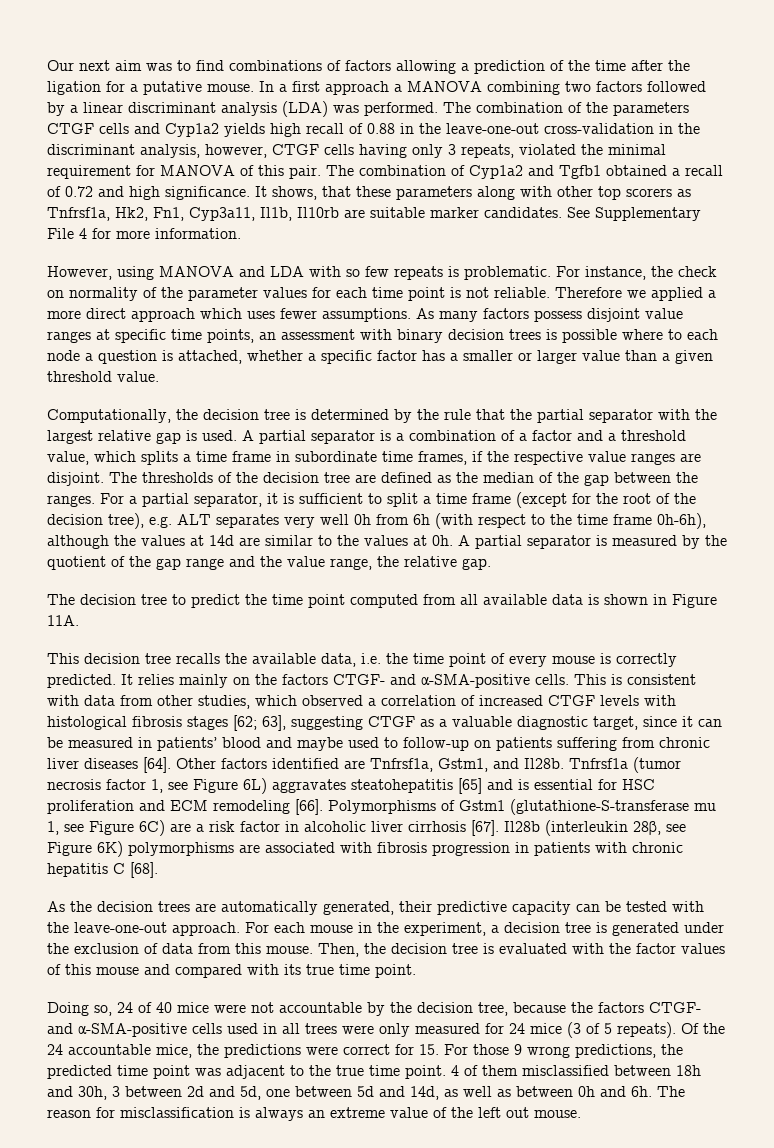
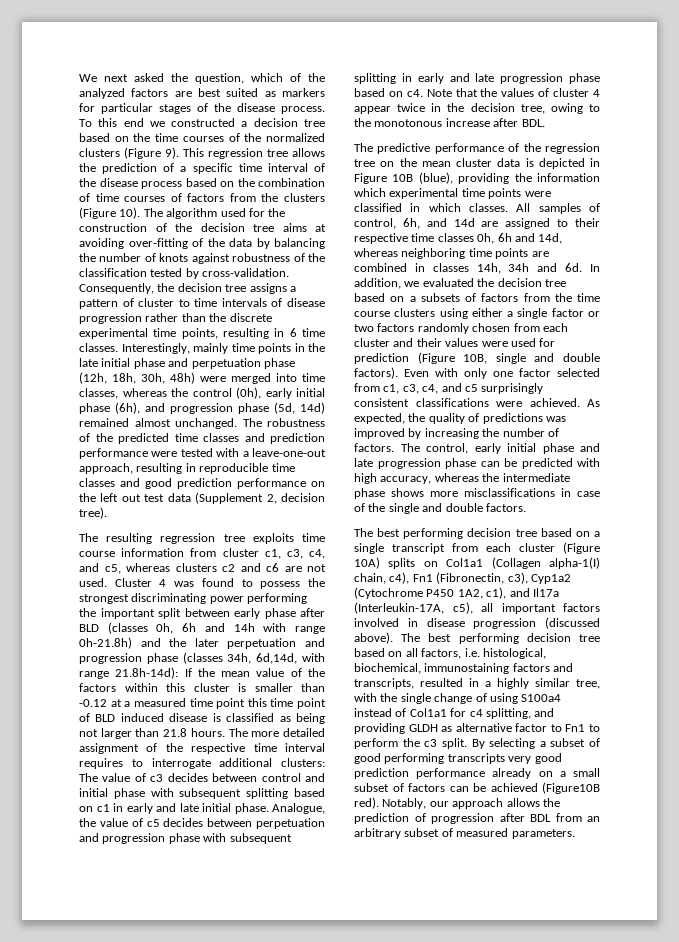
[47,60,690,74] [47,81,706,95] [47,101,689,117] [47,123,700,137] [47,144,666,158] [47,165,723,179] [47,186,691,200] [47,207,701,221] [47,228,241,239] [47,266,717,280] [47,287,716,301] [47,308,683,322] [47,329,718,343] [47,350,713,364] [47,371,159,382] [47,409,717,423] [47,430,686,444] [47,451,701,465] [47,472,698,486] [47,492,696,508] [47,513,706,529] [47,535,727,549] [47,556,491,570] [47,594,717,608] [47,615,79,626] [47,653,677,667] [47,674,696,688] [47,695,676,709] [47,715,722,731] [47,737,710,751] [47,757,681,773] [47,778,655,794] [47,799,716,815] [47,820,686,836] [47,841,683,857] [47,862,158,878] [47,901,704,915] [47,922,724,936] [47,943,725,957] [47,964,416,978] [47,1002,701,1016] [47,1022,725,1038] [47,1044,683,1058] [47,1065,701,1079] [47,1086,685,1100] [47,1107,581,1121] Our next aim was to find combinations of factors allowing a prediction of the time after the ligation for a putative mouse. In a first approach a MANOVA combining two factors followed by a linear discriminant analysis (LDA) was performed. The combination of the parameters CTGF cells and Cyp1a2 yields high recall of 0.88 in the leave-one-out cross-validation in the discriminant analysis, however, CTGF cells having only 3 repeats, violated the minimal requirement for MANOVA of this pair. The combination of Cyp1a2 and Tgfb1 obtained a recall of 0.72 and high significance. It shows, that these parameters along with other top scorers as Tnfrsf1a, Hk2, Fn1, Cyp3a11, Il1b, Il10rb are suitable marker candidates. See Supplementary File 4 for more information. // However, using MANOVA and LDA with so few repeats is problematic. For instance, the check on normality of the parameter values for each time point is not reliable. Therefore we applied a more direct approach which uses fewer assumptions. As many factors possess disjoint value ranges at specific time points, an assessment with binary decision trees is possible where to each node a question is attached, whether a specific factor has a smaller or larger value than a given threshold value. // Computationally, the decision tree is determined by the rule that the partial separator with the largest relative gap is used. A partial separator is a combination of a factor and a threshold value, which splits a time frame in subordinate time frames, if the respective value ranges are disjoint. The thresholds of the decision tree are defined as the median of the gap between the ranges. For a partial separator, it is sufficient to split a time frame (except for the root of the decision tree), e.g. ALT separates very well 0h from 6h (with respect to the time frame 0h-6h), although the values at 14d are similar to the values at 0h. A partial separator is measured by the quotient of the gap range and the value range, the relative gap. // The decision tree to predict the time point computed from all available data is shown in Figure 11A. // This decision tree recalls the available data, i.e. the time point of every mouse is correctly predicted. It relies mainly on the factors CTGF- and α-SMA-positive cells. This is consistent with data from other studies, which observed a correlation of increased CTGF levels with histological fibrosis stages [62; 63], suggesting CTGF as a valuable diagnostic target, since it can be measured in patients’ blood and maybe used to follow-up on patients suffering from chronic liver diseases [64]. Other factors identified are Tnfrsf1a, Gstm1, and Il28b. Tnfrsf1a (tumor necrosis factor 1, see Figure 6L) aggravates steatohepatitis [65] and is essential for HSC proliferation and ECM remodeling [66]. Polymorphisms of Gstm1 (glutathione-S-transferase mu 1, see Figure 6C) are a risk factor in alcoholic liver cirrhosis [67]. Il28b (interleukin 28β, see Figure 6K) polymorphisms are associated with fibrosis progression in patients with chronic hepatitis C [68]. // As the decision trees are automatically generated, their predictive capacity can be tested with the leave-one-out approach. For each mouse in the experiment, a decision tree is generated under the exclusion of data from this mouse. Then, the decision tree is evaluated with the factor values of this mouse and compared with its true time point. // Doing so, 24 of 40 mice were not accountable by the decision tree, because the factors CTGF- and α-SMA-positive cells used in all trees were only measured for 24 mice (3 of 5 repeats). Of the 24 accountable mice, the predictions were correct for 15. For those 9 wrong predictions, the predicted time point was adjacent to the true time point. 4 of them misclassified between 18h and 30h, 3 between 2d and 5d, one between 5d and 14d, as well as between 0h and 6h. The reason for misclassification is always an extreme value of the left out mouse. -> [79,73,325,84] [79,88,325,99] [79,103,325,114] [79,118,325,127] [79,133,325,142] [79,147,325,159] [79,163,325,174] [79,178,325,189] [79,193,325,202] [79,207,286,219] [79,223,326,232] [79,238,325,249] [79,253,325,264] [79,268,290,279] [79,283,296,294] [79,298,325,309] [79,313,272,324] [79,328,325,339] [79,343,325,354] [79,358,295,369] [79,372,325,384] [79,387,325,399] [79,402,325,414] [79,418,325,429] [79,433,325,444] [79,448,326,459] [79,463,295,474] [79,478,325,489] [79,492,325,504] [79,507,107,519] [79,533,325,544] [79,548,325,559] [79,563,326,574] [79,578,325,589] [79,593,308,604] [79,608,325,619] [79,622,326,634] [79,637,325,649] [79,652,325,664] [79,667,325,679] [79,683,325,692] [79,698,326,709] [79,713,325,724] [79,728,325,739] [79,743,325,754] [79,758,325,769] [79,773,325,782] [79,788,325,799] [79,803,325,814] [79,818,325,829] [79,833,292,844] [354,73,600,84] [354,88,600,97] [354,103,600,114] [354,118,545,127] [354,143,600,154] [354,158,600,169] [354,172,600,184] [354,188,551,199] [354,203,600,214] [354,218,600,229] [354,233,563,244] [354,248,549,259] [354,263,600,274] [354,278,566,289] [354,293,600,302] [354,308,600,319] [354,323,568,334] [354,338,556,347] [354,352,600,364] [354,367,600,379] [354,383,544,394] [354,398,600,407] [354,413,566,424] [354,428,559,439] [354,443,600,454] [354,458,600,469] [354,473,570,484] [354,488,600,499] [354,503,526,514] [354,528,600,539] [354,542,600,554] [354,557,600,569] [354,572,571,584] [354,587,559,599] [354,602,600,614] [354,617,600,629] [354,632,600,644] [354,648,546,659] [354,663,574,674] [354,678,600,689] [354,693,562,704] [354,708,555,719] [354,723,600,734] [354,738,600,749] [354,753,562,764] [354,768,600,779] [354,782,600,794] [354,797,560,809] [354,813,600,824] [354,828,575,839] We next asked the question, which of the analyzed factors are best suited as markers for particular stages of the disease process. To this end we constructed a decision tree based on the time courses of the normalized clusters (Figure 9). This regression tree allows the prediction of a specific time interval of the disease process based on the combination of time courses of factors from the clusters (Figure 10). The algorithm used for the construction of the decision tree aims at avoiding over-fitting of the data by balancing the number of knots against robustness of the classification tested by cross-validation. Consequently, the decision tree assigns a pattern of cluster to time intervals of disease progression rather than the discrete experimental time points, resulting in 6 time classes. Interestingly, mainly time points in the late initial phase and perpetuation phase (12h, 18h, 30h, 48h) were merged into time classes, whereas the control (0h), early initial phase (6h), and progression phase (5d, 14d) remained almost unchanged. The robustness of the predicted time classes and prediction performance were tested with a leave-one-out approach, resulting in reproducible time classes and good prediction performance on the left out test data (Supplement 2, decision tree). // The resulting regression tree exploits time course information from cluster c1, c3, c4, and c5, whereas clusters c2 and c6 are not used. Cluster 4 was found to possess the strongest discriminating power performing the important split between early phase after BLD (classes 0h, 6h and 14h with range 0h-21.8h) and the later perpetuation and progression phase (classes 34h, 6d,14d, with range 21.8h-14d): If the mean value of the factors within this cluster is smaller than -0.12 at a measured time point this time point of BLD induced disease is classified as being not larger than 21.8 hours. The more detailed assignment of the respective time interval requires to interrogate additional clusters: The value of c3 decides between control and initial phase with subsequent splitting based on c1 in early and late initial phase. Analogue, the value of c5 decides between perpetuation and progression phase with subsequent splitting in early and late progression phase based on c4. Note that the values of cluster 4 appear twice in the decision tree, owing to the monotonous increase after BDL. // The predictive performance of the regression tree on the mean cluster data is depicted in Figure 10B (blue), providing the information which experimental time points were classified in which classes. All samples of control, 6h, and 14d are assigned to their respective time classes 0h, 6h and 14d, whereas neighboring time points are combined in classes 14h, 34h and 6d. In addition, we evaluated the decision tree based on a subsets of factors from the time course clusters using either a single factor or two factors randomly chosen from each cluster and their values were used for prediction (Figure 10B, single and double factors). Even with only one factor selected from c1, c3, c4, and c5 surprisingly consistent classifications were achieved. As expected, the quality of predictions was improved by increasing the number of factors. The control, early initial phase and late progression phase can be predicted with high accuracy, whereas the intermediate phase shows more misclassifications in case of the single and double factors. // The best performing decision tree based on a single transcript from each cluster (Figure 10A) splits on Col1a1 (Collagen alpha-1(I) chain, c4), Fn1 (Fibronectin, c3), Cyp1a2 (Cytochrome P450 1A2, c1), and Il17a (Interleukin-17A, c5), all important factors involved in disease progression (discussed above). The best performing decision tree based on all factors, i.e. histological, biochemical, immunostaining factors and transcripts, resulted in a highly similar tree, with the single change of using S100a4 instead of Col1a1 for c4 splitting, and providing GLDH as alternative factor to Fn1 to perform the c3 split. By selecting a subset of good performing transcripts very good prediction performance already on a small subset of factors can be achieved (Figure10B red). Notably, our approach allows the prediction of progression after BDL from an arbitrary subset of measured parameters.

